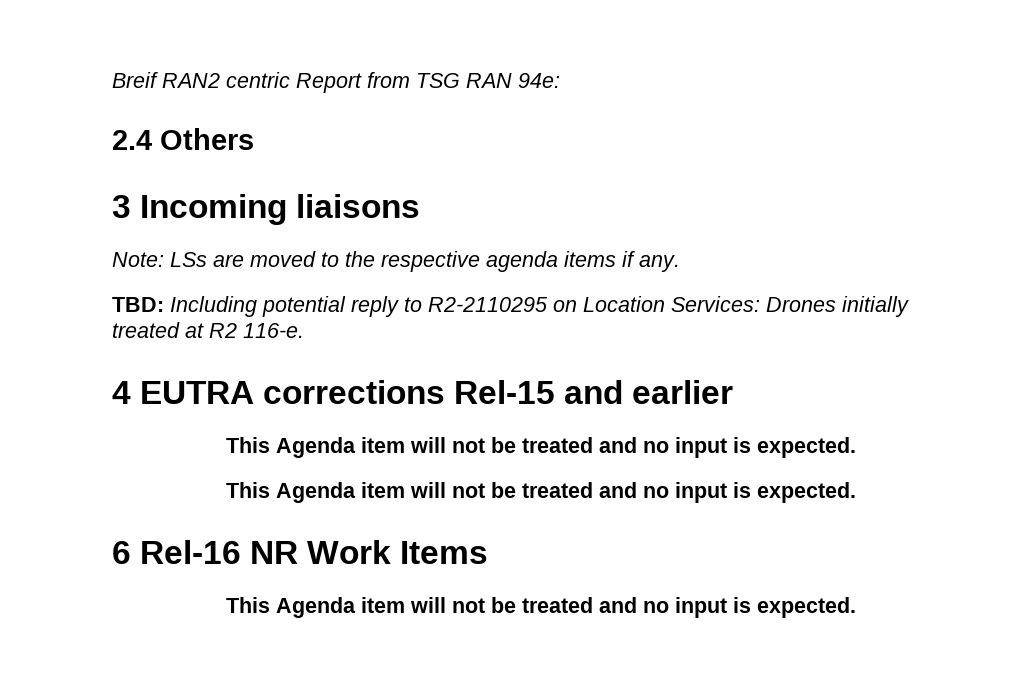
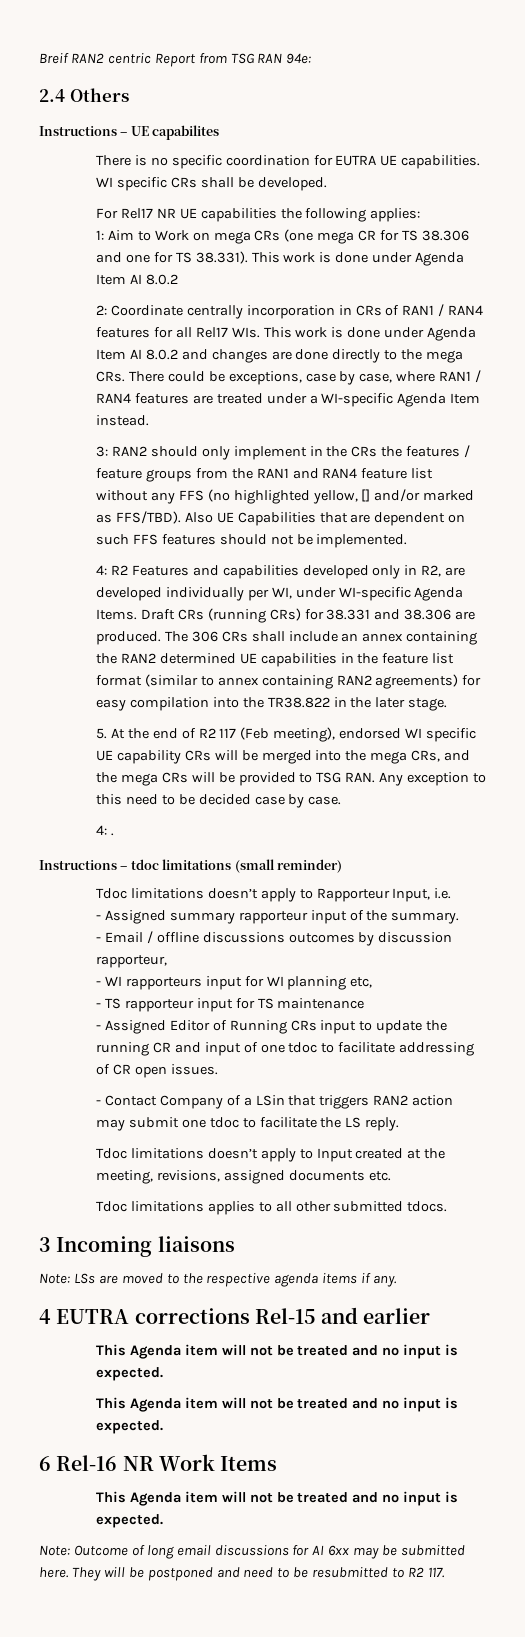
(254, 139) none -> [39,125,220,140] [95,155,481,169] [95,177,327,191] [95,208,421,222] [95,229,469,244] [95,251,465,266] [95,274,178,285] [95,304,484,319] [95,327,477,341] [95,349,464,363] [95,370,482,385] [95,393,481,407] [95,415,149,426] [95,445,471,460] [95,468,434,482] [95,489,475,504] [95,511,466,526] [95,534,408,548] [95,565,466,579] [95,587,464,601] [95,608,476,623] [95,631,478,645] [95,653,455,667] [95,674,482,689] [95,697,448,711] [95,727,476,742] [95,750,471,764] [95,772,486,786] [95,794,342,808] [95,825,114,836] [39,859,342,873] [95,888,452,902] [95,910,460,924] [95,931,453,946] [95,955,167,968] [95,976,373,990] [95,998,365,1012] [95,1020,448,1034] [95,1042,475,1056] [95,1064,218,1078] [95,1095,454,1109] [95,1117,400,1131] [95,1148,446,1162] [95,1170,391,1184] [95,1201,448,1215] // Instructions – UE capabilites // There is no specific coordination for EUTRA UE capabilities. WI specific CRs shall be developed. // For Rel17 NR UE capabilities the following applies: // 1: Aim to Work on mega CRs (one mega CR for TS 38.306 and one for TS 38.331). This work is done under Agenda Item AI 8.0.2 // 2: Coordinate centrally incorporation in CRs of RAN1 / RAN4 features for all Rel17 WIs. This work is done under Agenda Item AI 8.0.2 and changes are done directly to the mega CRs. There could be exceptions, case by case, where RAN1 / RAN4 features are treated under a WI-specific Agenda Item instead. // 3: RAN2 should only implement in the CRs the features / feature groups from the RAN1 and RAN4 feature list without any FFS (no highlighted yellow, [] and/or marked as FFS/TBD). Also UE Capabilities that are dependent on such FFS features should not be implemented. // 4: R2 Features and capabilities developed only in R2, are developed individually per WI, under WI-specific Agenda Items. Draft CRs (running CRs) for 38.331 and 38.306 are produced. The 306 CRs shall include an annex containing the RAN2 determined UE capabilities in the feature list format (similar to annex containing RAN2 agreements) for easy compilation into the TR38.822 in the later stage. // 5. At the end of R2 117 (Feb meeting), endorsed WI specific UE capability CRs will be merged into the mega CRs, and the mega CRs will be provided to TSG RAN. Any exception to this need to be decided case by case. // 4: . // Instructions – tdoc limitations (small reminder) // Tdoc limitations doesn’t apply to Rapporteur Input, i.e. // - Assigned summary rapporteur input of the summary. // - Email / offline discussions outcomes by discussion rapporteur, // - WI rapporteurs input for WI planning etc, // - TS rapporteur input for TS maintenance // - Assigned Editor of Running CRs input to update the running CR and input of one tdoc to facilitate addressing of CR open issues. // - Contact Company of a LSin that triggers RAN2 action may submit one tdoc to facilitate the LS reply. // Tdoc limitations doesn’t apply to Input created at the meeting, revisions, assigned documents etc. // Tdoc limitations applies to all other submitted tdocs.
[112,296,909,317] [112,322,304,338] // TBD: Including potential reply to R2-2110295 on Location Services: Drones initially treated at R2 116-e. -> (398, 1281) none
(856, 607) none -> [39,1545,466,1559] [39,1567,445,1581] // Note: Outcome of long email discussions for AI 6xx may be submitted here. They will be postponed and need to be resubmitted to R2 117.

